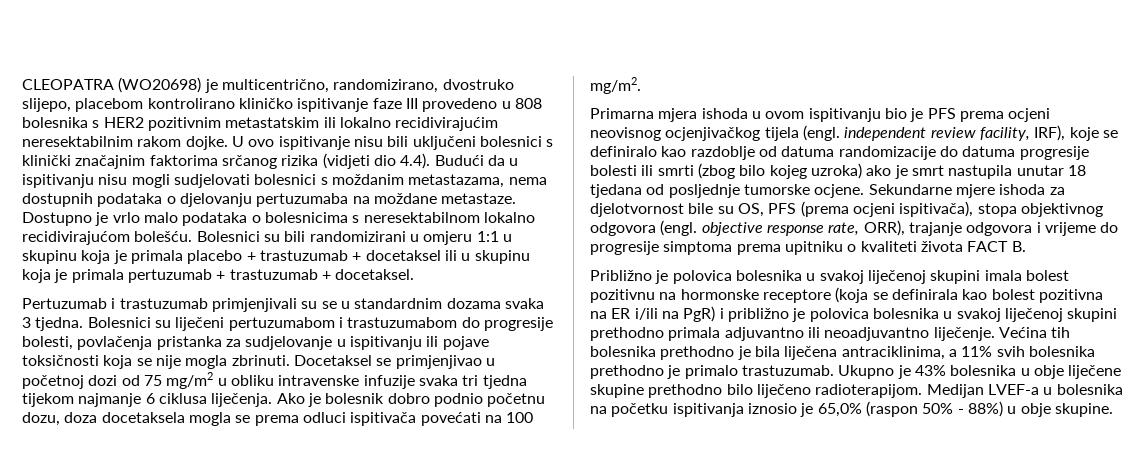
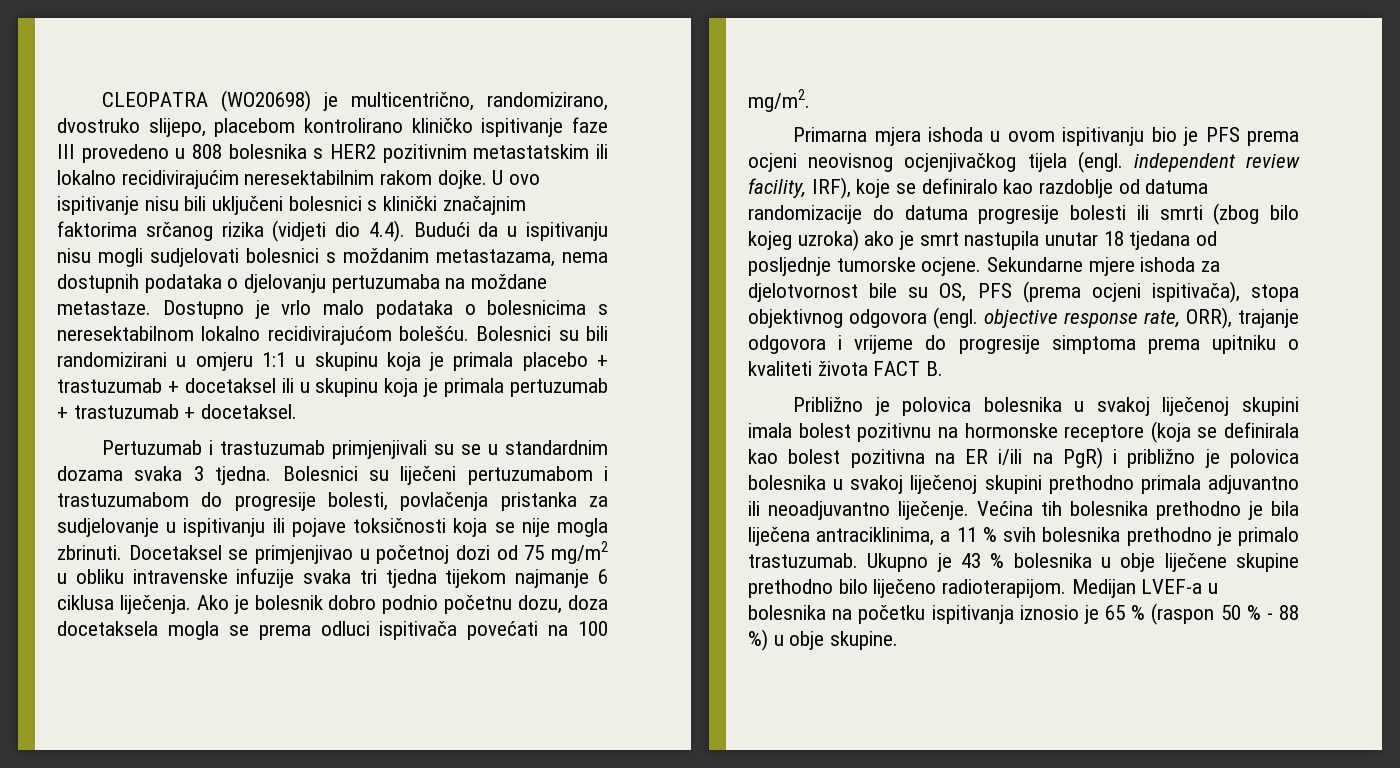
[961,346,993,357] 11% -> [956,527,997,542] 11 %
[914,365,946,376] 43% -> [961,553,1005,568] 43 %
[817,401,1003,417] 65,0% (raspon 50% - 88%) -> [1105,603,1299,625] [748,629,768,651] 65 % (raspon 50 % - 88 %)

